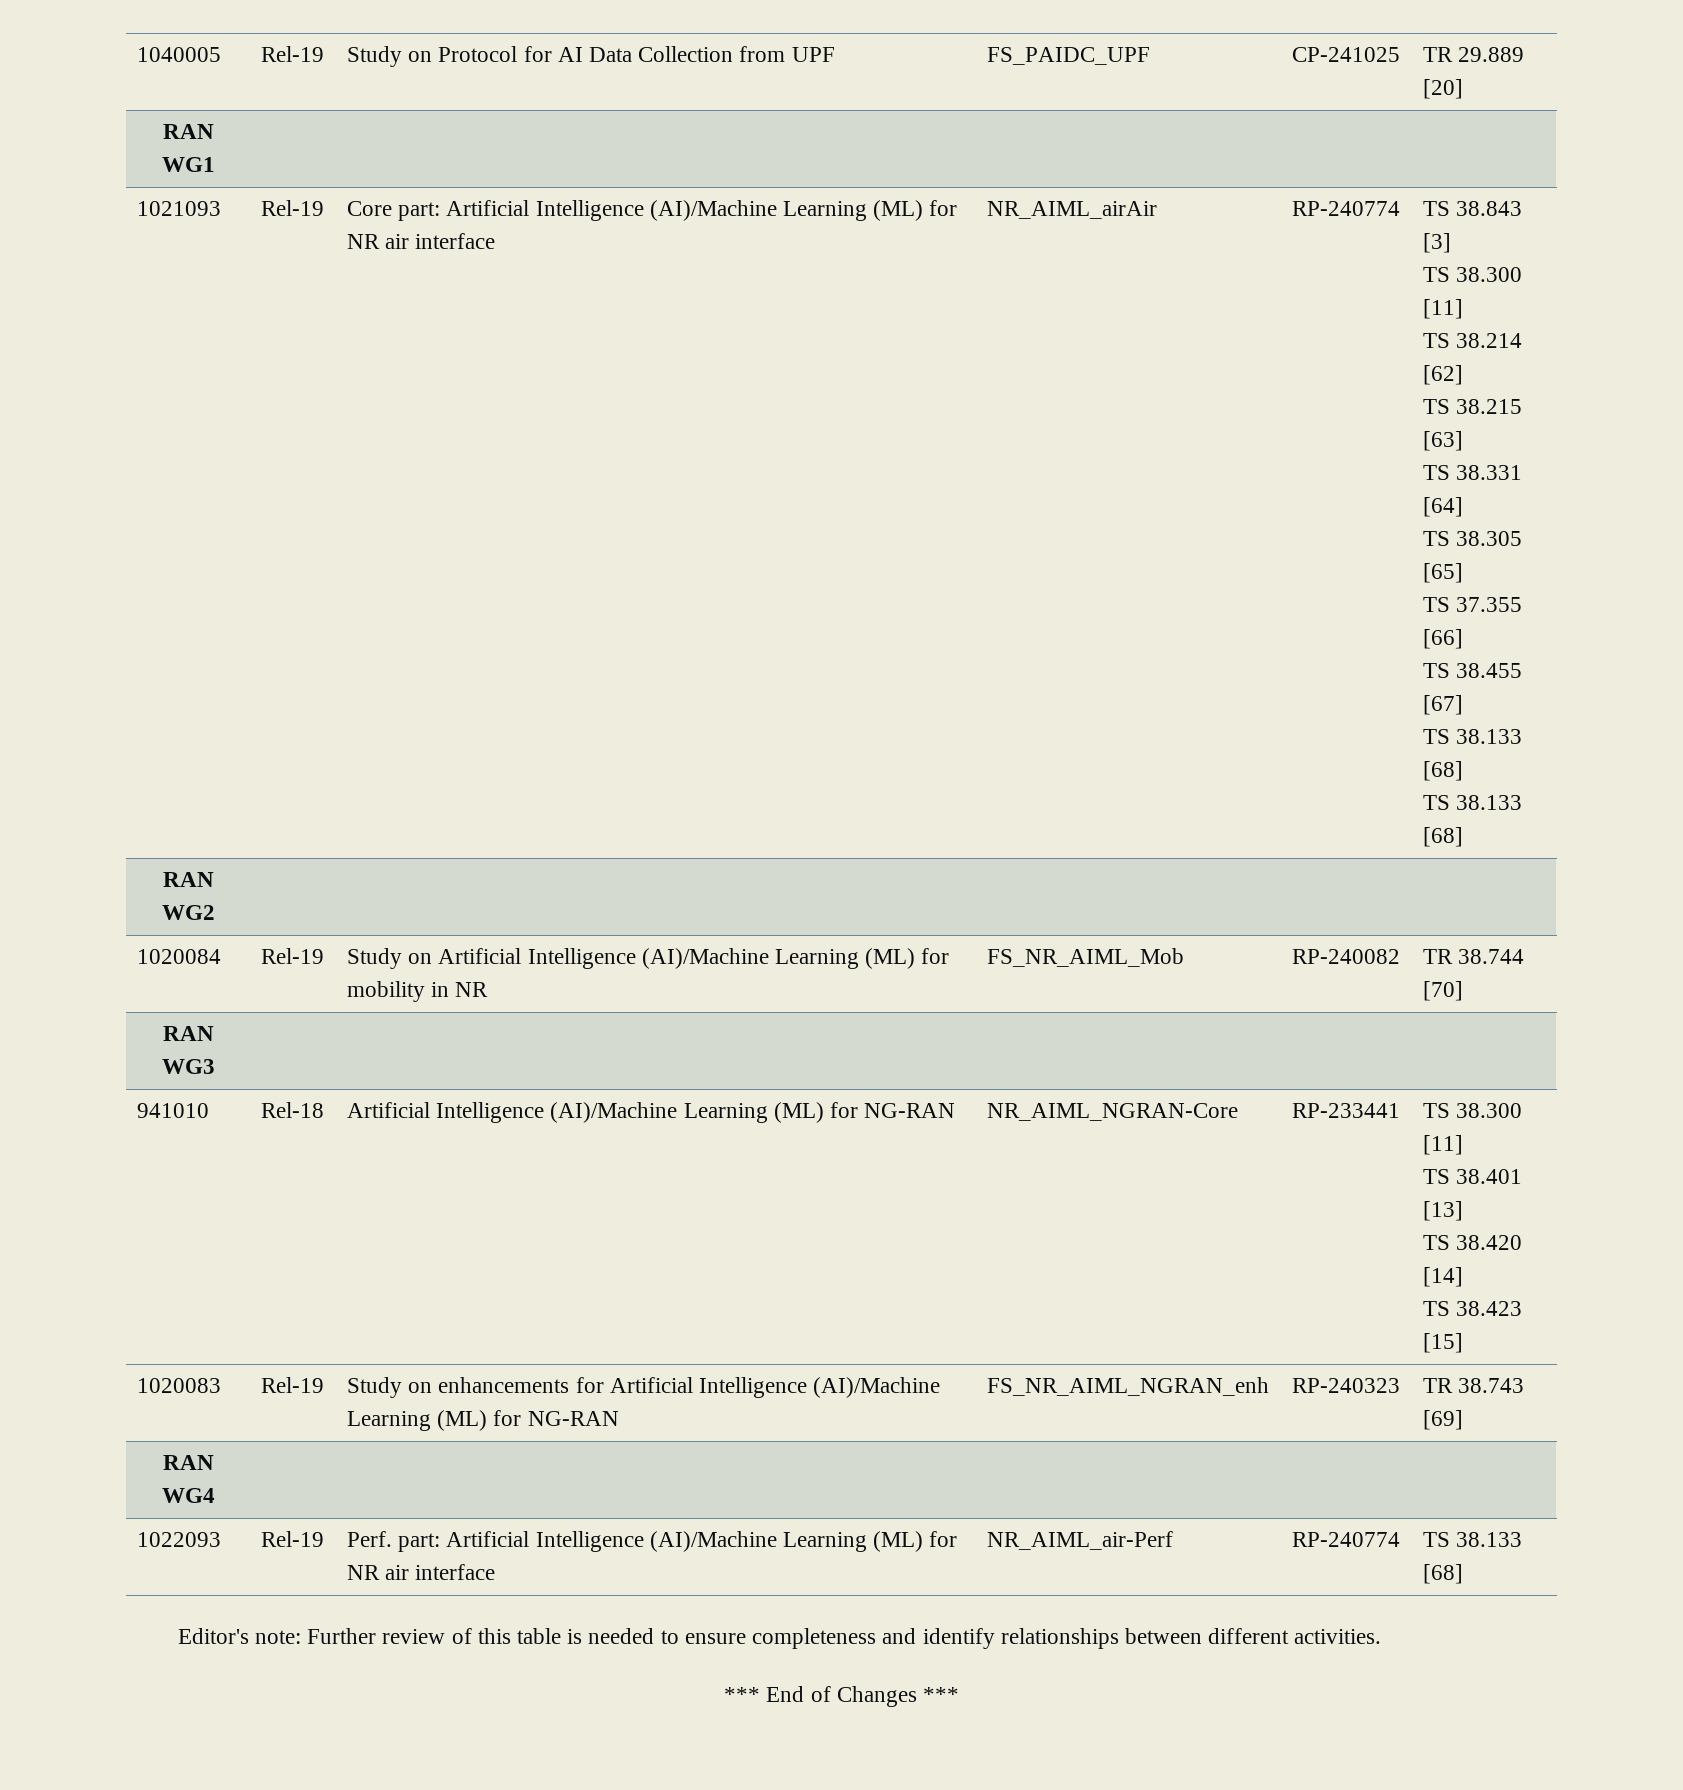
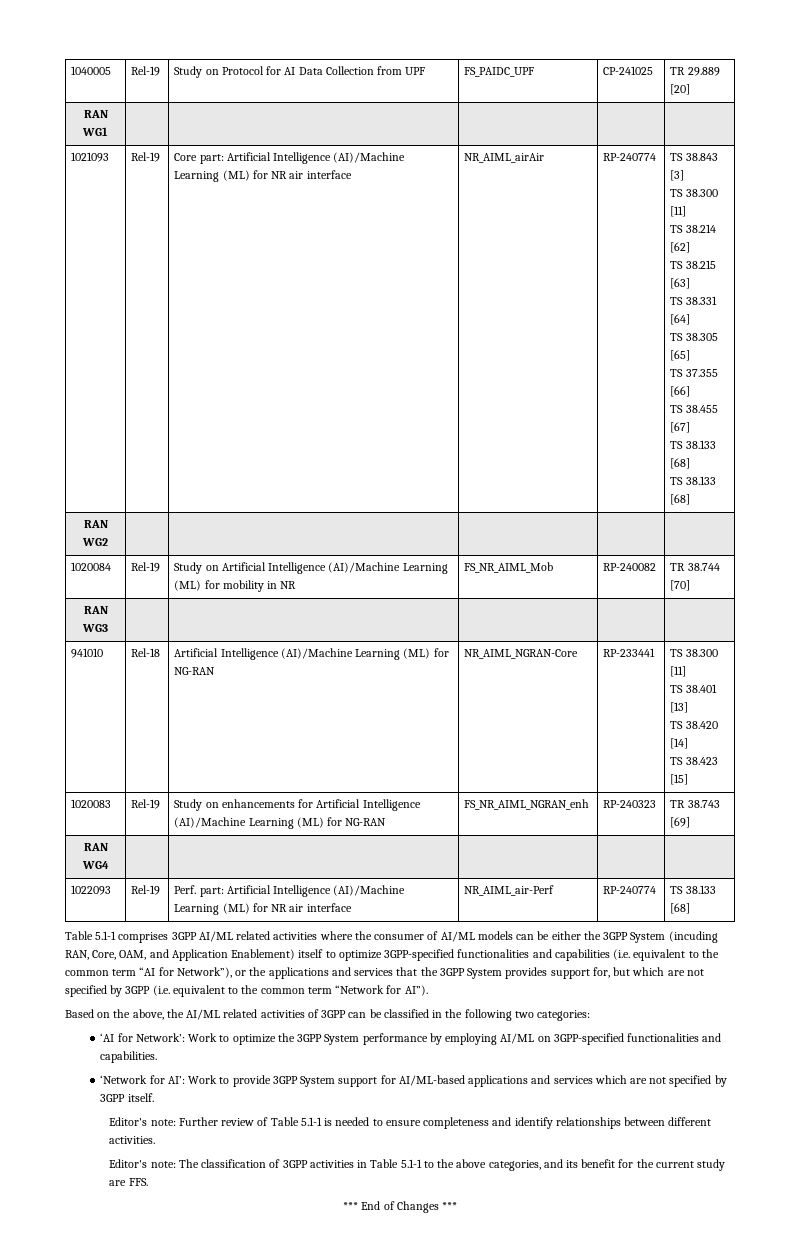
(1463, 1574) none -> [65,931,718,943] [65,949,719,961] [65,967,704,979] [65,985,428,997] [65,1009,591,1021] [100,1033,722,1045] [100,1051,158,1063] [100,1075,727,1087] [100,1093,154,1102] // Table 5.1-1 comprises 3GPP AI/ML related activities where the consumer of AI/ML models can be either the 3GPP System (incuding RAN, Core, OAM, and Application Enablement) itself to optimize 3GPP-specified functionalities and capabilities (i.e. equivalent to the common term “AI for Network”), or the applications and services that the 3GPP System provides support for, but which are not specified by 3GPP (i.e. equivalent to the common term “Network for AI”). // Based on the above, the AI/ML related activities of 3GPP can be classified in the following two categories: // ‘AI for Network’: Work to optimize the 3GPP System performance by employing AI/ML on 3GPP-specified functionalities and capabilities. // ‘Network for AI’: Work to provide 3GPP System support for AI/ML-based applications and services which are not specified by 3GPP itself.
[477,1628,562,1644] this table -> [270,1117,322,1126] Table 5.1-1
(1382, 1636) none -> [109,1159,726,1171] [109,1178,148,1186] // Editor's note: The classification of 3GPP activities in Table 5.1-1 to the above categories, and its benefit for the current study are FFS.

